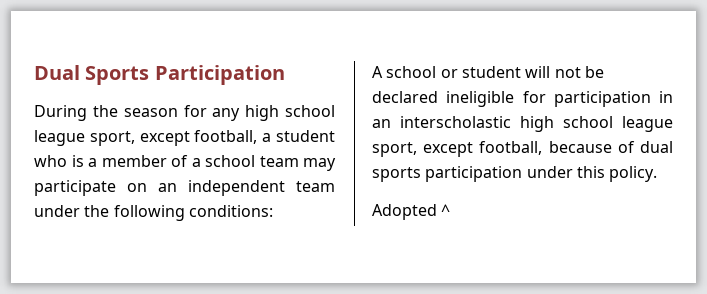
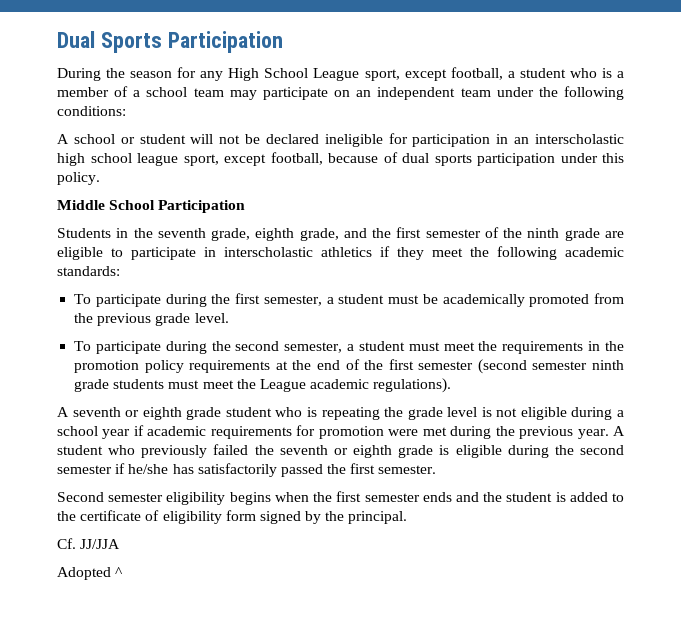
[245,105,335,121] [34,130,85,146] high school league -> [228,68,360,81] High School League
(658, 174) none -> [57,200,246,213] [57,227,624,241] [57,246,624,260] [57,266,120,276] [74,293,624,307] [74,313,229,326] [74,341,625,354] [74,359,624,374] [74,378,452,393] [57,407,624,420] [57,425,625,439] [57,444,624,458] [57,463,437,477] [57,491,624,505] [57,510,408,524] [57,538,121,549] // Middle School Participation // Students in the seventh grade, eighth grade, and the first semester of the ninth grade are eligible to participate in interscholastic athletics if they meet the following academic standards: // To participate during the first semester, a student must be academically promoted from the previous grade level. // To participate during the second semester, a student must meet the requirements in the promotion policy requirements at the end of the first semester (second semester ninth grade students must meet the League academic regulations). // A seventh or eighth grade student who is repeating the grade level is not eligible during a school year if academic requirements for promotion were met during the previous year. A student who previously failed the seventh or eighth grade is eligible during the second semester if he/she has satisfactorily passed the first semester. // Second semester eligibility begins when the first semester ends and the student is added to the certificate of eligibility form signed by the principal. // Cf. JJ/JJA

